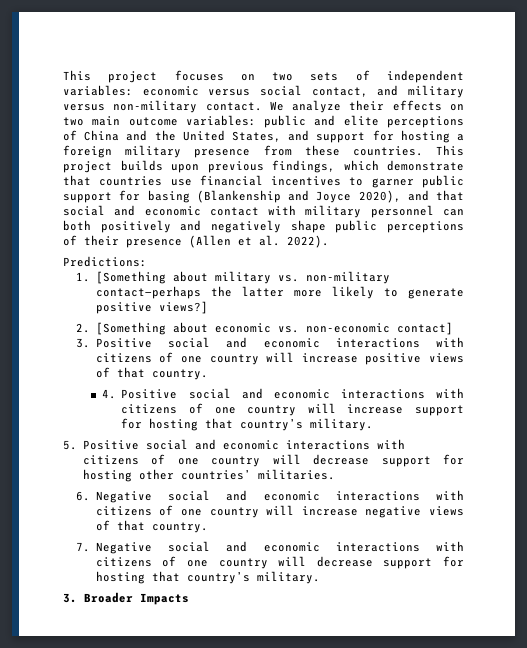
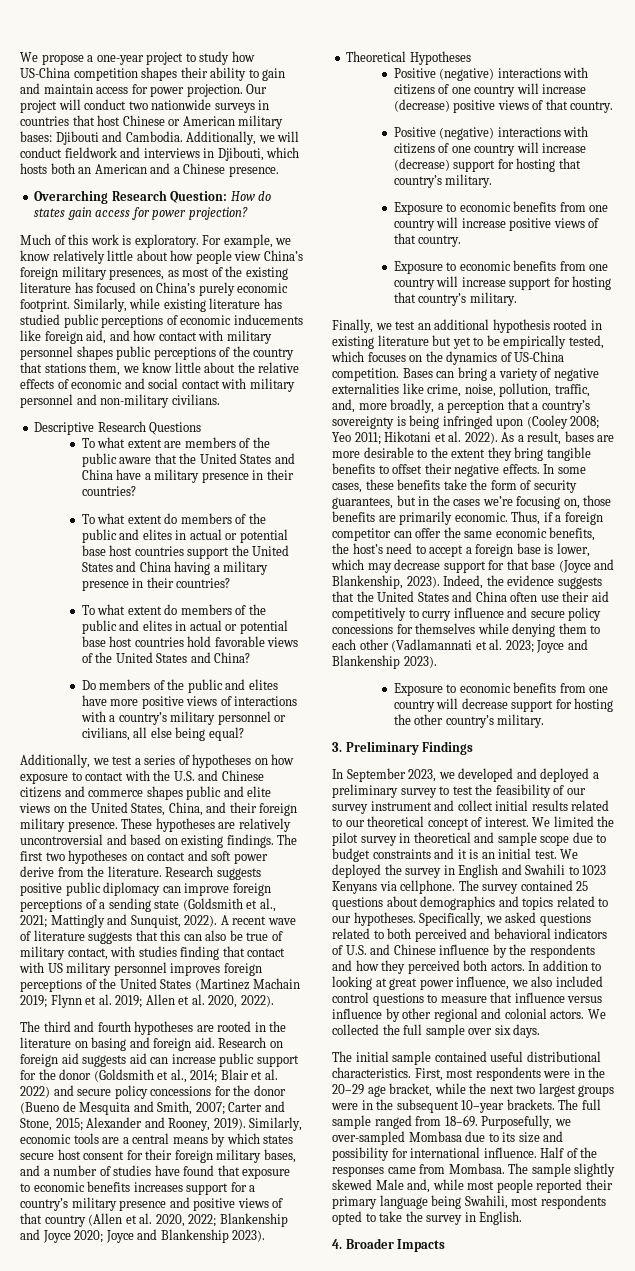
[63,70,464,83] [63,85,464,98] [63,100,464,113] [63,115,464,128] [63,130,464,143] [63,145,464,158] [63,160,464,173] [63,175,464,188] [63,190,464,203] [63,205,464,218] [63,220,464,233] [63,235,329,248] [63,256,147,267] [75,271,390,284] [95,286,464,299] [95,301,208,314] [75,322,453,335] [75,337,464,348] [95,352,464,365] [95,367,208,380] [101,388,464,399] [121,403,203,414] This project focuses on two sets of independent variables: economic versus social contact, and military versus non-military contact. We analyze their effects on two main outcome variables: public and elite perceptions of China and the United States, and support for hosting a foreign military presence from these countries. This project builds upon previous findings, which demonstrate that countries use financial incentives to garner public support for basing (Blankenship and Joyce 2020), and that social and economic contact with military personnel can both positively and negatively shape public perceptions of their presence (Allen et al. 2022). // Predictions: // 1. [Something about military vs. non-military contact—perhaps the latter more likely to generate positive views?] // 2. [Something about economic vs. non-economic contact] // 3. Positive social and economic interactions with citizens of one country will increase positive views of that country. // 4. Positive social and economic interactions with citizens of -> [20,51,255,65] [20,67,286,81] [20,83,268,97] [20,99,270,113] [20,115,284,129] [20,131,300,145] [20,147,300,161] [20,163,279,177] [34,190,272,204] [34,207,248,220] [20,234,292,248] [20,250,303,264] [20,266,288,280] [20,282,289,296] [20,298,282,312] [20,314,303,328] [20,330,272,344] [20,346,295,360] [20,362,300,376] [20,378,295,392] [20,394,220,408] [34,421,202,435] [81,437,270,448] [81,453,295,467] [81,469,294,483] [81,486,136,496] [81,513,266,524] [81,529,288,543] [81,545,290,559] [81,561,269,575] [81,577,231,591] [81,604,266,615] [81,620,288,634] [81,636,299,647] [81,652,251,663] [81,679,278,693] [81,695,298,709] [80,711,287,725] [81,727,244,741] [20,754,295,768] [20,770,264,784] [20,786,272,800] [19,802,298,816] [20,818,291,832] [20,834,298,848] [20,850,268,864] [20,866,261,880] [20,882,271,896] [20,898,276,912] [20,914,296,928] [20,930,283,944] [20,946,286,960] [19,962,262,976] [20,978,301,992] [20,994,274,1008] [20,1021,287,1035] [20,1037,283,1051] [20,1053,299,1067] [20,1069,278,1083] [20,1085,286,1099] [20,1101,285,1115] [20,1117,303,1131] [20,1133,294,1147] [20,1149,296,1163] [20,1165,291,1179] [20,1181,256,1195] [20,1197,284,1211] [20,1213,288,1227] [20,1229,266,1243] [346,51,471,65] [393,67,589,81] [393,83,587,97] [393,99,614,113] [393,126,589,140] [393,142,587,156] [393,158,581,172] [393,174,493,188] [393,201,609,215] [393,217,600,231] [393,233,462,247] [393,260,586,274] We propose a one-year project to study how US-China competition shapes their ability to gain and maintain access for power projection. Our project will conduct two nationwide surveys in countries that host Chinese or American military bases: Djibouti and Cambodia. Additionally, we will conduct fieldwork and interviews in Djibouti, which hosts both an American and a Chinese presence. // Overarching Research Question: How do states gain access for power projection? // Much of this work is exploratory. For example, we know relatively little about how people view China’s foreign military presences, as most of the existing literature has focused on China’s purely economic footprint. Similarly, while existing literature has studied public perceptions of economic inducements like foreign aid, and how contact with military personnel shapes public perceptions of the country that stations them, we know little about the relative effects of economic and social contact with military personnel and non-military civilians. // Descriptive Research Questions // To what extent are members of the public aware that the United States and China have a military presence in their countries? // To what extent do members of the public and elites in actual or potential base host countries support the United States and China having a military presence in their countries? // To what extent do members of the public and elites in actual or potential base host countries hold favorable views of the United States and China? // Do members of the public and elites have more positive views of interactions with a country’s military personnel or civilians, all else being equal? // Additionally, we test a series of hypotheses on how exposure to contact with the U.S. and Chinese citizens and commerce shapes public and elite views on the United States, China, and their foreign military presence. These hypotheses are relatively uncontroversial and based on existing findings. The first two hypotheses on contact and soft power derive from the literature. Research suggests positive public diplomacy can improve foreign perceptions of a sending state (Goldsmith et al., 2021; Mattingly and Sunquist, 2022). A recent wave of literature suggests that this can also be true of military contact, with studies finding that contact with US military personnel improves foreign perceptions of the United States (Martinez Machain 2019; Flynn et al. 2019; Allen et al. 2020, 2022). // The third and fourth hypotheses are rooted in the literature on basing and foreign aid. Research on foreign aid suggests aid can increase public support for the donor (Goldsmith et al., 2014; Blair et al. 2022) and secure policy concessions for the donor (Bueno de Mesquita and Smith, 2007; Carter and Stone, 2015; Alexander and Rooney, 2019). Similarly, economic tools are a central means by which states secure host consent for their foreign military bases, and a number of studies have found that exposure to economic benefits increases support for a country’s military presence and positive views of that country (Allen et al. 2020, 2022; Blankenship and Joyce 2020; Joyce and Blankenship 2023). // Theoretical Hypotheses // Positive (negative) interactions with citizens of one country will increase (decrease) positive views of that country. // Positive (negative) interactions with citizens of one country will increase (decrease) support for hosting that country’s military. // Exposure to economic benefits from one country will increase positive views of that country. // Exposure to economic benefits from
[63,439,405,450] [82,454,465,467] [82,469,335,482] [75,490,464,503] [95,505,464,518] [95,520,208,533] [75,541,464,554] [95,556,464,569] [95,571,320,584] [63,593,77,603] 5. Positive social and economic interactions with citizens of one country will decrease support for hosting other countries’ militaries. // 6. Negative social and economic interactions with citizens of one country will increase negative views of that country. // 7. Negative social and economic interactions with citizens of one country will decrease support for hosting that country’s military. // 3. -> [332,319,602,333] [332,335,604,349] [331,351,565,365] [332,367,599,381] [332,383,590,397] [332,399,590,413] [332,415,600,429] [332,431,615,445] [332,447,591,461] [332,463,586,477] [332,479,577,493] [332,495,612,509] [332,511,603,525] [332,527,596,541] [332,543,590,557] [331,559,615,573] [332,575,602,589] [332,591,609,602] [332,607,602,621] [332,623,601,637] [332,639,588,653] [332,655,437,669] [393,682,609,696] [393,698,614,712] [393,714,545,728] [332,741,474,755] [332,768,599,782] [332,784,586,798] [332,800,610,814] [332,816,615,830] [332,832,607,846] [332,848,579,862] [332,864,607,878] [332,880,589,894] [332,896,609,910] [332,912,591,926] [332,928,608,942] [332,944,595,958] [332,960,602,974] [332,976,603,990] [332,992,603,1006] [332,1008,606,1022] [332,1024,541,1038] [332,1051,601,1065] [332,1067,606,1081] [332,1083,615,1097] [331,1099,601,1113] [332,1115,571,1129] [332,1131,564,1145] [332,1147,598,1161] [332,1163,616,1177] [332,1179,613,1193] [332,1195,606,1209] [332,1211,523,1225] [332,1239,342,1249] Finally, we test an additional hypothesis rooted in existing literature but yet to be empirically tested, which focuses on the dynamics of US-China competition. Bases can bring a variety of negative externalities like crime, noise, pollution, traffic, and, more broadly, a perception that a country’s sovereignty is being infringed upon (Cooley 2008; Yeo 2011; Hikotani et al. 2022). As a result, bases are more desirable to the extent they bring tangible benefits to offset their negative effects. In some cases, these benefits take the form of security guarantees, but in the cases we’re focusing on, those benefits are primarily economic. Thus, if a foreign competitor can offer the same economic benefits, the host’s need to accept a foreign base is lower, which may decrease support for that base (Joyce and Blankenship, 2023). Indeed, the evidence suggests that the United States and China often use their aid competitively to curry influence and secure policy concessions for themselves while denying them to each other (Vadlamannati et al. 2023; Joyce and Blankenship 2023). // Exposure to economic benefits from one country will decrease support for hosting the other country’s military. // 3. Preliminary Findings // In September 2023, we developed and deployed a preliminary survey to test the feasibility of our survey instrument and collect initial results related to our theoretical concept of interest. We limited the pilot survey in theoretical and sample scope due to budget constraints and it is an initial test. We deployed the survey in English and Swahili to 1023 Kenyans via cellphone. The survey contained 25 questions about demographics and topics related to our hypotheses. Specifically, we asked questions related to both perceived and behavioral indicators of U.S. and Chinese influence by the respondents and how they perceived both actors. In addition to looking at great power influence, we also included control questions to measure that influence versus influence by other regional and colonial actors. We collected the full sample over six days. // The initial sample contained useful distributional characteristics. First, most respondents were in the 20–29 age bracket, while the next two largest groups were in the subsequent 10–year brackets. The full sample ranged from 18–69. Purposefully, we over-sampled Mombasa due to its size and possibility for international influence. Half of the responses came from Mombasa. The sample slightly skewed Male and, while most people reported their primary language being Swahili, most respondents opted to take the survey in English. // 4.

